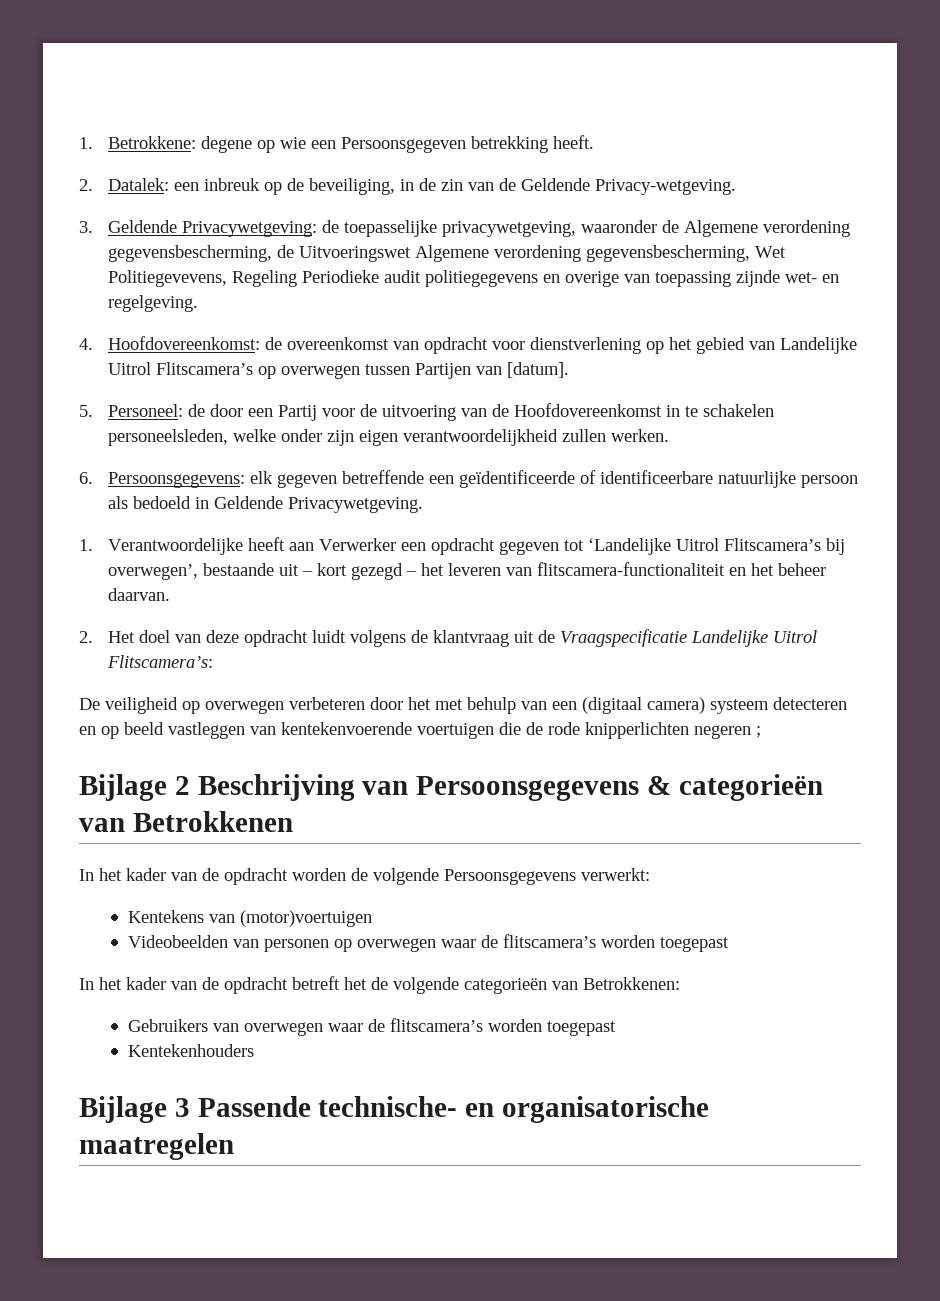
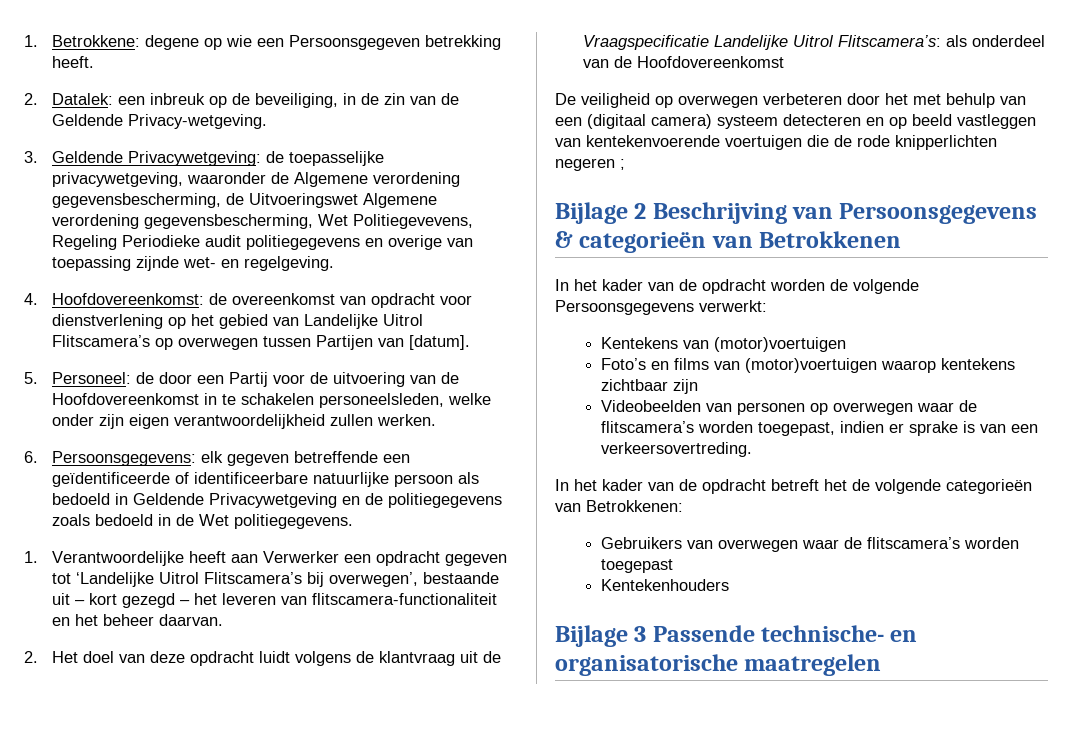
[287,497,423,513] Privacywetgeving. -> [208,493,502,508] [51,514,353,529] Privacywetgeving en de politiegegevens zoals bedoeld in de Wet politiegegevens.
(213, 661) none -> [945,35,1045,47] [582,56,784,68] als onderdeel van de Hoofdovereenkomst
(373, 918) none -> [601,358,1016,373] [601,379,699,394] // Foto’s en films van (motor)voertuigen waarop kentekens zichtbaar zijn
[660,937,730,952] toegepast -> [758,421,1039,436] [601,442,753,457] toegepast, indien er sprake is van een verkeersovertreding.

